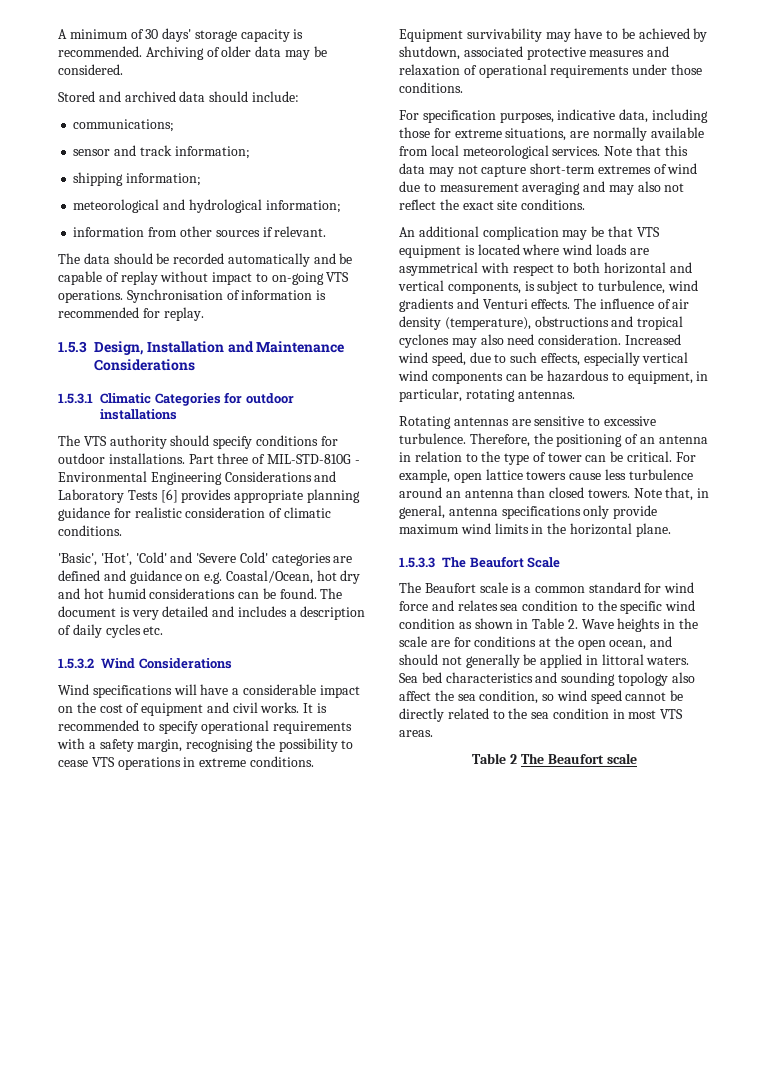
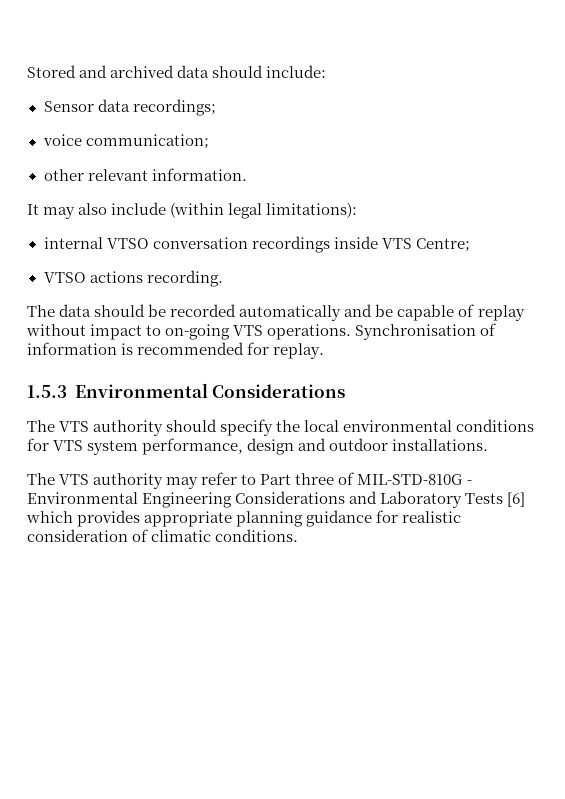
[58,28,304,42] [58,46,327,60] [58,64,123,75] A minimum of 30 days' storage capacity is recommended. Archiving of older data may be considered. // -> (27, 71) none
[73,119,175,132] [73,145,250,159] [73,172,202,186] [73,199,341,213] [73,226,327,237] communications; // sensor and track information; // shipping information; // meteorological and hydrological information; // information from other sources if relevant. -> [43,99,216,116] [42,134,209,149] [43,168,247,181] [27,202,358,219] [43,236,470,253] [43,270,223,287] Sensor data recordings; // voice communication; // other relevant information. // It may also include (within legal limitations): // internal VTSO conversation recordings inside VTS Centre; // VTSO actions recording.
[94,341,345,355] [94,359,195,371] [58,392,294,406] [100,409,177,420] Design, Installation and Maintenance Considerations // 1.5.3.1 Climatic Categories for outdoor installations -> [74,383,346,398] Environmental Considerations
[255,435,338,446] [58,453,185,464] conditions for outdoor installations. -> [276,419,535,432] [27,438,489,455] [27,472,257,489] the local environmental conditions for VTS system performance, design and outdoor installations. // The VTS authority may refer to
(178, 496) none -> [26,511,73,523] which
[58,552,353,566] [58,570,361,584] [58,588,343,599] [58,606,366,620] [58,624,164,638] [58,658,232,669] [58,684,360,698] [58,702,328,716] [58,720,353,734] [57,738,354,752] [58,756,314,770] [399,28,708,42] [399,46,670,60] [399,64,702,78] [399,82,463,93] [399,109,708,123] [399,127,704,141] [399,145,688,159] [399,163,698,177] [399,181,685,195] [399,199,586,210] [399,226,660,240] [399,244,649,258] [399,262,692,276] [398,280,698,294] [399,298,690,312] [399,316,684,330] [399,334,681,348] [398,352,689,366] [398,370,709,384] [399,388,575,402] [399,416,656,429] [399,433,708,447] [399,451,696,465] [399,469,693,483] [399,487,710,501] [399,505,658,519] [399,523,671,537] [399,556,561,568] [399,582,695,593] [399,600,696,614] [399,618,699,632] [399,636,673,650] [399,654,690,668] [399,672,695,686] [399,690,684,704] [399,708,684,722] [399,730,433,737] [472,753,637,764] // 'Basic', 'Hot', 'Cold' and 'Severe Cold' categories are defined and guidance on e.g. Coastal/Ocean, hot dry and hot humid considerations can be found. The document is very detailed and includes a description of daily cycles etc. // 1.5.3.2 Wind Considerations // Wind specifications will have a considerable impact on the cost of equipment and civil works. It is recommended to specify operational requirements with a safety margin, recognising the possibility to cease VTS operations in extreme conditions. Equipment survivability may have to be achieved by shutdown, associated protective measures and relaxation of operational requirements under those conditions. // For specification purposes, indicative data, including those for extreme situations, are normally available from local meteorological services. Note that this data may not capture short-term extremes of wind due to measurement averaging and may also not reflect the exact site conditions. // An additional complication may be that VTS equipment is located where wind loads are asymmetrical with respect to both horizontal and vertical components, is subject to turbulence, wind gradients and Venturi effects. The influence of air density (temperature), obstructions and tropical cyclones may also need consideration. Increased wind speed, due to such effects, especially vertical wind components can be hazardous to equipment, in particular, rotating antennas. // Rotating antennas are sensitive to excessive turbulence. Therefore, the positioning of an antenna in relation to the type of tower can be critical. For example, open lattice towers cause less turbulence around an antenna than closed towers. Note that, in general, antenna specifications only provide maximum wind limits in the horizontal plane. // 1.5.3.3 The Beaufort Scale // The Beaufort scale is a common standard for wind force and relates sea condition to the specific wind condition as shown in Table 2. Wave heights in the scale are for conditions at the open ocean, and should not generally be applied in littoral waters. Sea bed characteristics and sounding topology also affect the sea condition, so wind speed cannot be directly related to the sea condition in most VTS areas. // Table 2 The Beaufort scale -> (299, 535) none

